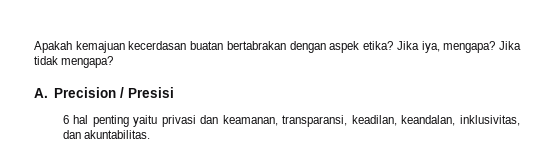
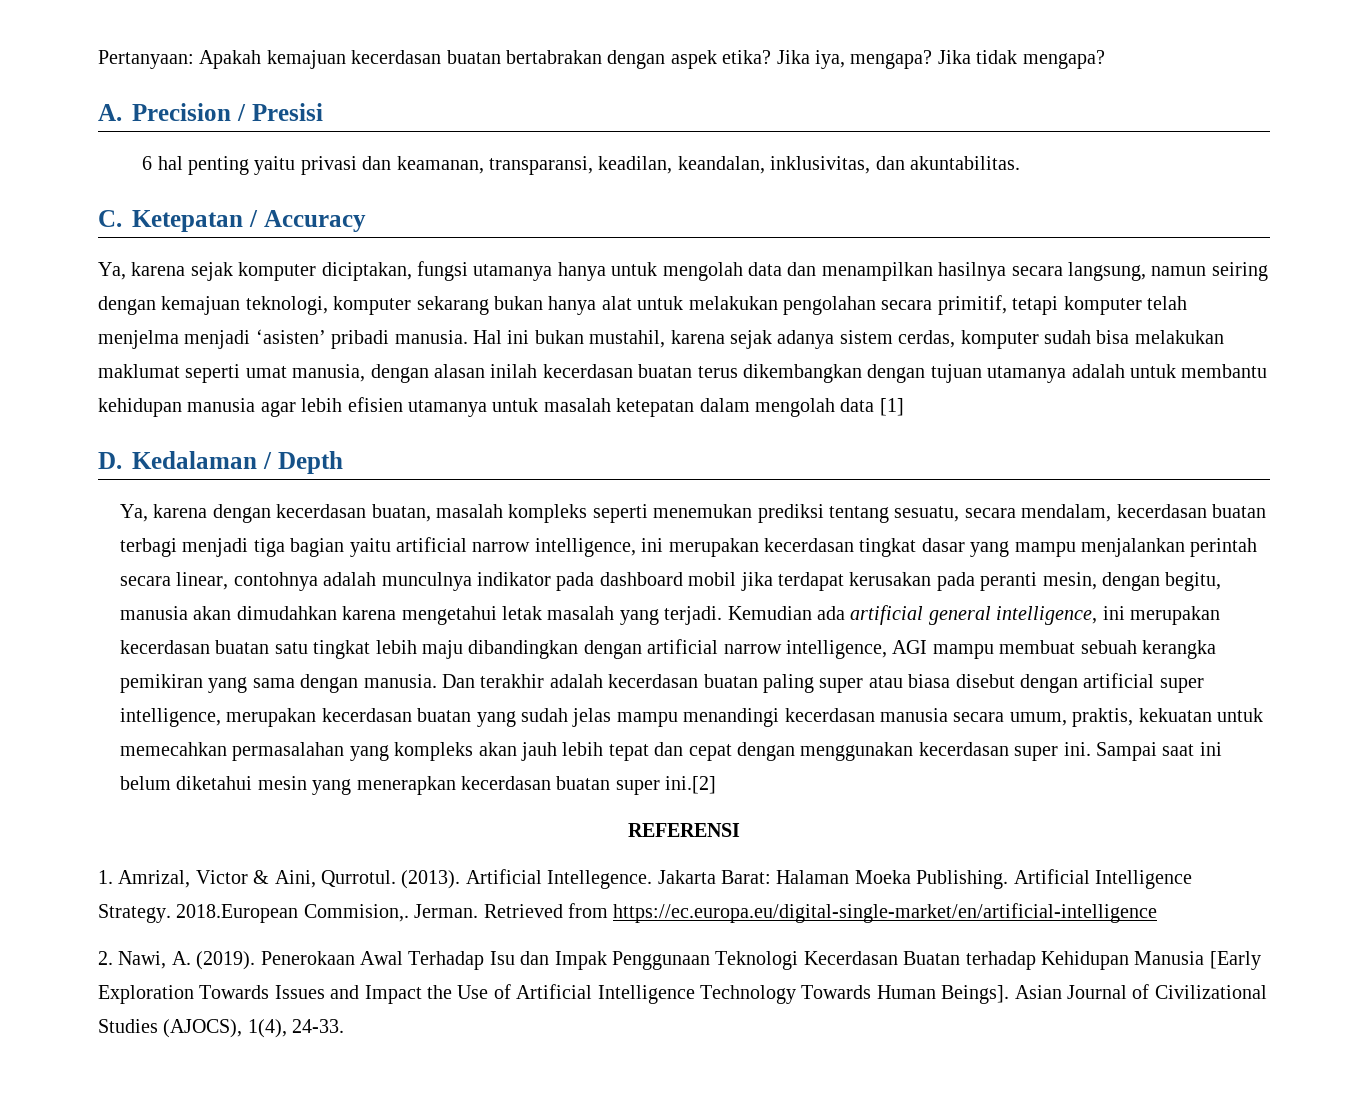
(34, 47) none -> [98,50,194,69] Pertanyaan:
(151, 134) none -> [98,210,366,232] [98,261,1268,281] [98,295,1187,315] [98,329,1224,349] [98,364,1268,383] [98,397,904,417] [98,451,343,474] [120,504,1267,523] [120,537,1258,557] [120,572,1222,591] [120,605,1221,625] [120,639,1217,659] [120,673,1204,693] [120,708,1264,727] [120,742,1222,761] [120,776,717,795] [628,823,740,837] [98,869,1192,889] [98,903,1158,923] [98,951,1261,970] [98,984,1267,1004] [98,1019,345,1038] // C. Ketepatan / Accuracy // Ya, karena sejak komputer diciptakan, fungsi utamanya hanya untuk mengolah data dan menampilkan hasilnya secara langsung, namun seiring dengan kemajuan teknologi, komputer sekarang bukan hanya alat untuk melakukan pengolahan secara primitif, tetapi komputer telah menjelma menjadi ‘asisten’ pribadi manusia. Hal ini bukan mustahil, karena sejak adanya sistem cerdas, komputer sudah bisa melakukan maklumat seperti umat manusia, dengan alasan inilah kecerdasan buatan terus dikembangkan dengan tujuan utamanya adalah untuk membantu kehidupan manusia agar lebih efisien utamanya untuk masalah ketepatan dalam mengolah data [1] // D. Kedalaman / Depth // Ya, karena dengan kecerdasan buatan, masalah kompleks seperti menemukan prediksi tentang sesuatu, secara mendalam, kecerdasan buatan terbagi menjadi tiga bagian yaitu artificial narrow intelligence, ini merupakan kecerdasan tingkat dasar yang mampu menjalankan perintah secara linear, contohnya adalah munculnya indikator pada dashboard mobil jika terdapat kerusakan pada peranti mesin, dengan begitu, manusia akan dimudahkan karena mengetahui letak masalah yang terjadi. Kemudian ada artificial general intelligence, ini merupakan kecerdasan buatan satu tingkat lebih maju dibandingkan dengan artificial narrow intelligence, AGI mampu membuat sebuah kerangka pemikiran yang sama dengan manusia. Dan terakhir adalah kecerdasan buatan paling super atau biasa disebut dengan artificial super intelligence, merupakan kecerdasan buatan yang sudah jelas mampu menandingi kecerdasan manusia secara umum, praktis, kekuatan untuk memecahkan permasalahan yang kompleks akan jauh lebih tepat dan cepat dengan menggunakan kecerdasan super ini. Sampai saat ini belum diketahui mesin yang menerapkan kecerdasan buatan super ini.[2] // REFERENSI // 1. Amrizal, Victor & Aini, Qurrotul. (2013). Artificial Intellegence. Jakarta Barat: Halaman Moeka Publishing. Artificial Intelligence Strategy. 2018.European Commision,. Jerman. Retrieved from https://ec.europa.eu/digital-single-market/en/artificial-intelligence // 2. Nawi, A. (2019). Penerokaan Awal Terhadap Isu dan Impak Penggunaan Teknologi Kecerdasan Buatan terhadap Kehidupan Manusia [Early Exploration Towards Issues and Impact the Use of Artificial Intelligence Technology Towards Human Beings]. Asian Journal of Civilizational Studies (AJOCS), 1(4), 24-33.

